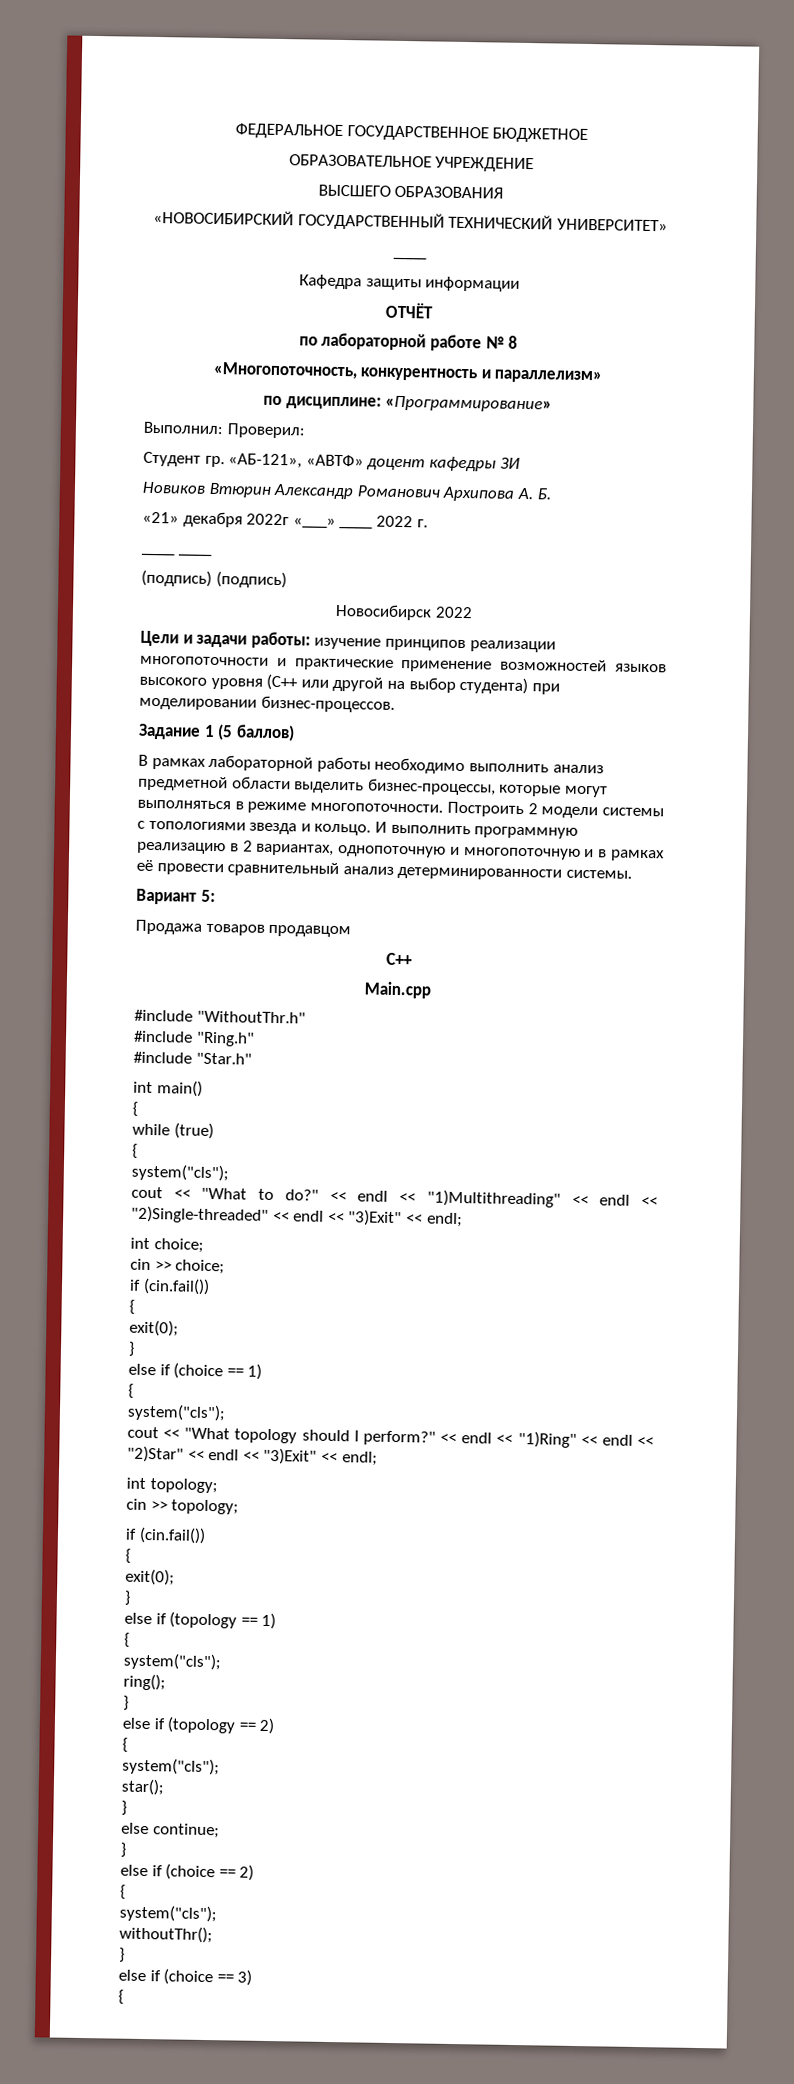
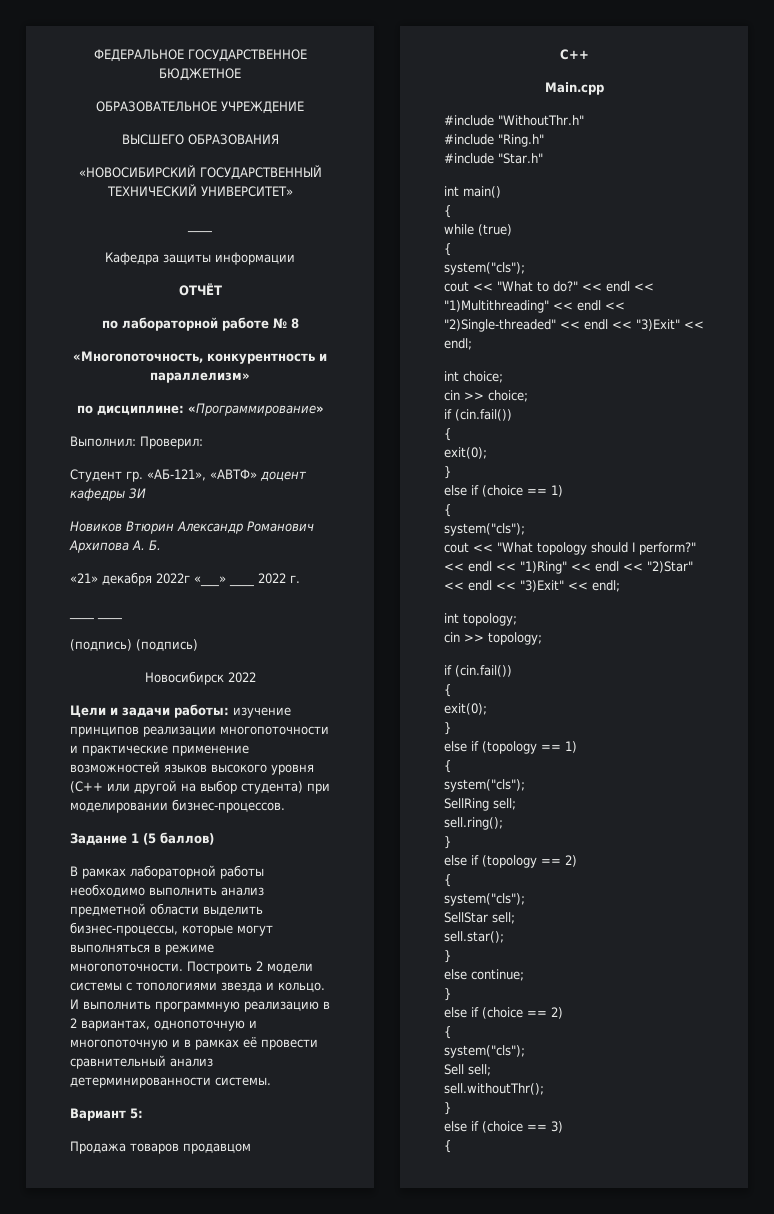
[123,1673,166,1691] ring(); -> [444,798,516,811] [444,817,503,830] SellRing sell; // sell.ring();
[121,1778,165,1796] star(); -> [444,912,515,924] [444,931,504,943] SellStar sell; // sell.star();
[119,1925,213,1944] withoutThr(); -> [444,1064,491,1076] [444,1083,544,1095] Sell sell; // sell.withoutThr();

